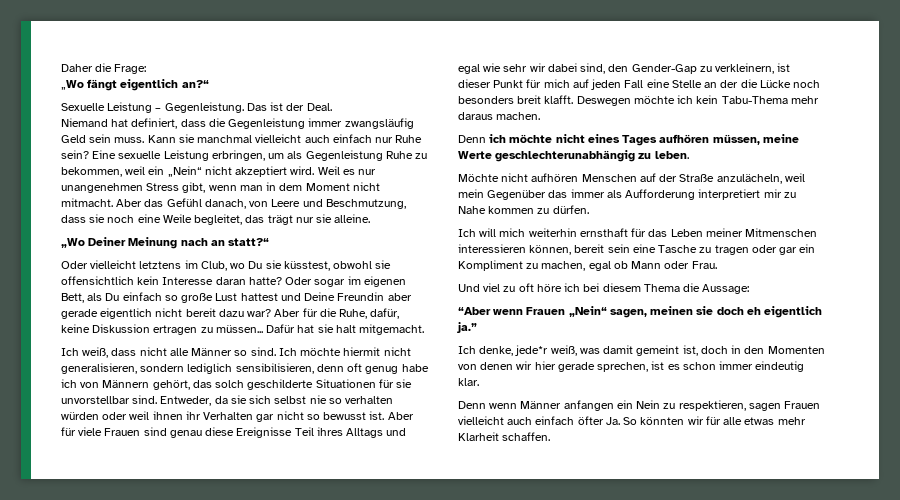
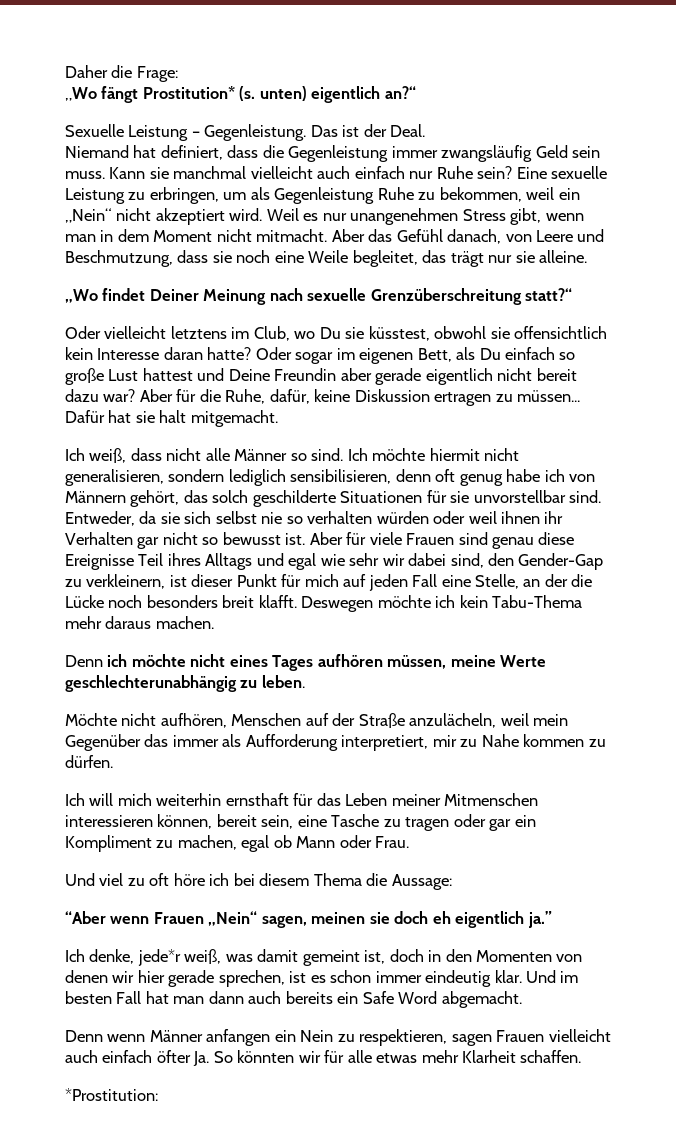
(118, 85) none -> [142,86,307,101] Prostitution* (s. unten)
(209, 155) none -> [128,192,146,200] zu
(85, 243) none -> [102,288,146,301] findet
[210,240,225,246] an -> [307,288,522,305] sexuelle Grenzüberschreitung
[671,80,702,88] Stelle -> [474,574,519,589] Stelle,
[531,173,579,182] aufhören -> [160,713,227,728] aufhören,
[698,189,761,200] interpretiert -> [341,735,429,751] interpretiert,
[607,244,630,253] sein -> [261,815,294,829] sein,
(479, 382) none -> [526,970,579,983] [65,991,522,1008] Und im besten Fall hat man dann auch bereits ein Safe Word abgemacht.
(551, 436) none -> [65,1088,158,1101] // *Prostitution:

